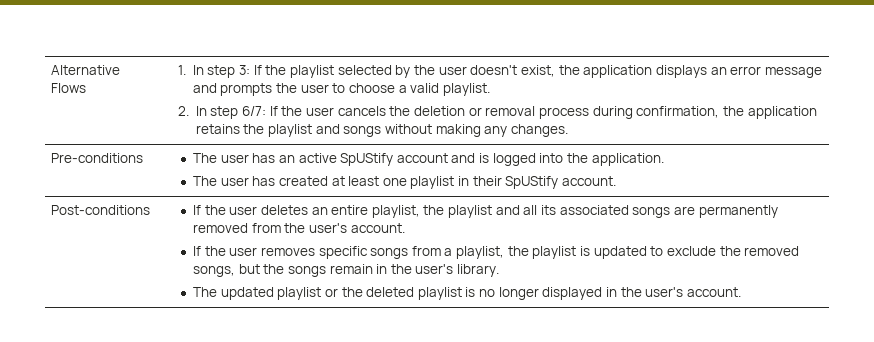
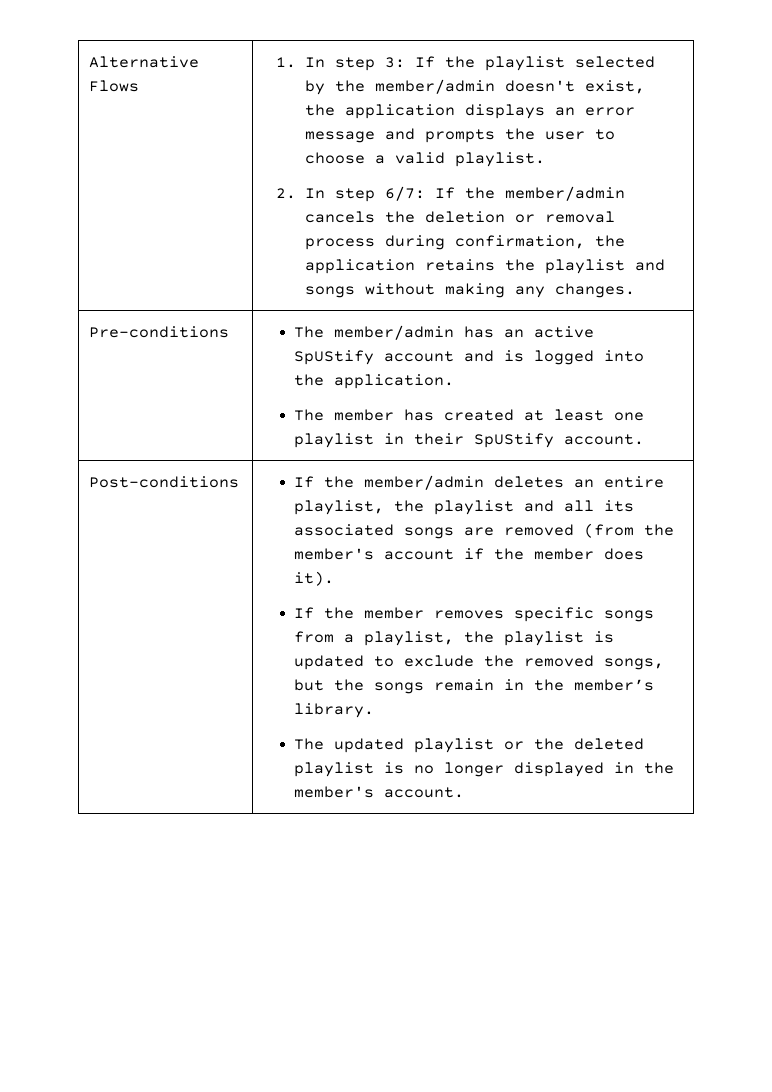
[438,66,467,75] user -> [374,79,495,94] member/admin
[306,107,335,116] user -> [504,186,625,201] member/admin
[220,154,249,163] user -> [334,325,455,340] member/admin
[220,177,249,186] user -> [334,409,395,421] member
[229,206,258,215] user -> [364,475,485,490] member/admin
[698,205,778,218] [192,223,405,233] [192,246,258,256] permanently removed from the user's account. // If the user -> [504,523,675,538] [294,548,645,560] [294,571,335,586] [294,607,425,619] removed (from the member's account if the member does it). // If the member
[415,264,454,274] user's -> [574,679,655,691] member’s
[645,287,684,297] user's -> [294,786,375,798] member's

